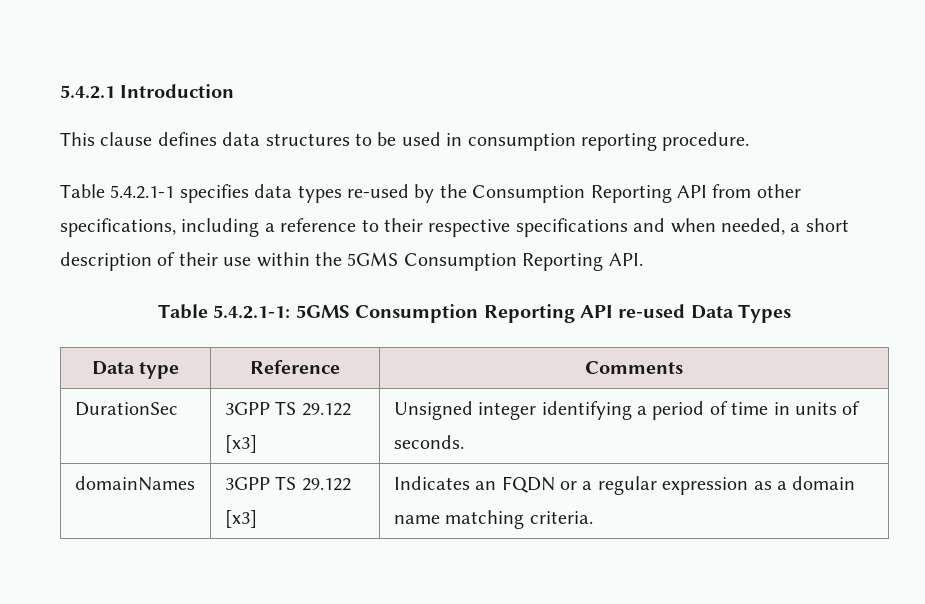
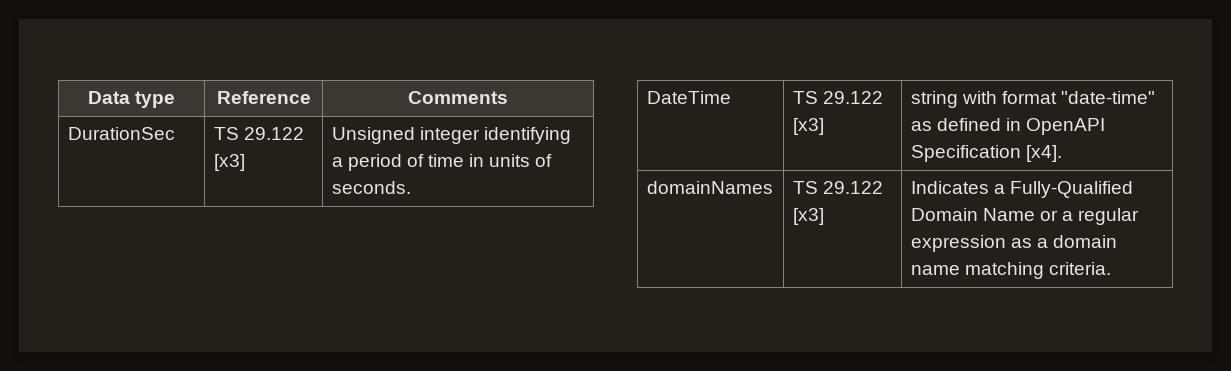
[60,84,235,99] [60,132,750,151] [60,184,801,203] [60,218,849,237] [60,252,643,271] [157,304,792,323] 5.4.2.1 Introduction // This clause defines data structures to be used in consumption reporting procedure. // Table 5.4.2.1-1 specifies data types re-used by the Consumption Reporting API from other specifications, including a reference to their respective specifications and when needed, a short description of their use within the 5GMS Consumption Reporting API. // Table 5.4.2.1-1: 5GMS Consumption Reporting API re-used Data Types // -> (87, 97) none
[224,402,270,415] 3GPP -> (175, 133) none
(464, 442) none -> [646,91,731,104] [792,91,883,104] [792,118,824,135] [910,91,1155,108] [910,118,1105,135] [910,145,1062,162] // DateTime | TS 29.122 [x3] | string with format "date-time" as defined in OpenAPI Specification [x4].
[224,477,270,490] 3GPP -> (773, 187) none
[475,476,555,493] an FQDN -> [993,181,1133,198] [910,208,1035,221] a Fully-Qualified Domain Name

